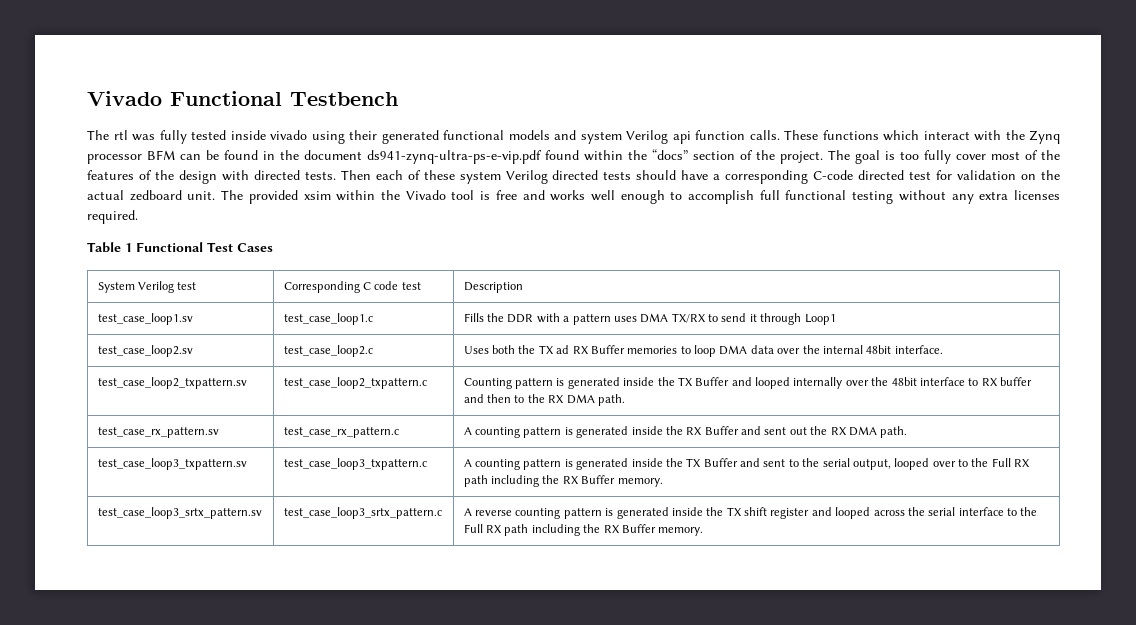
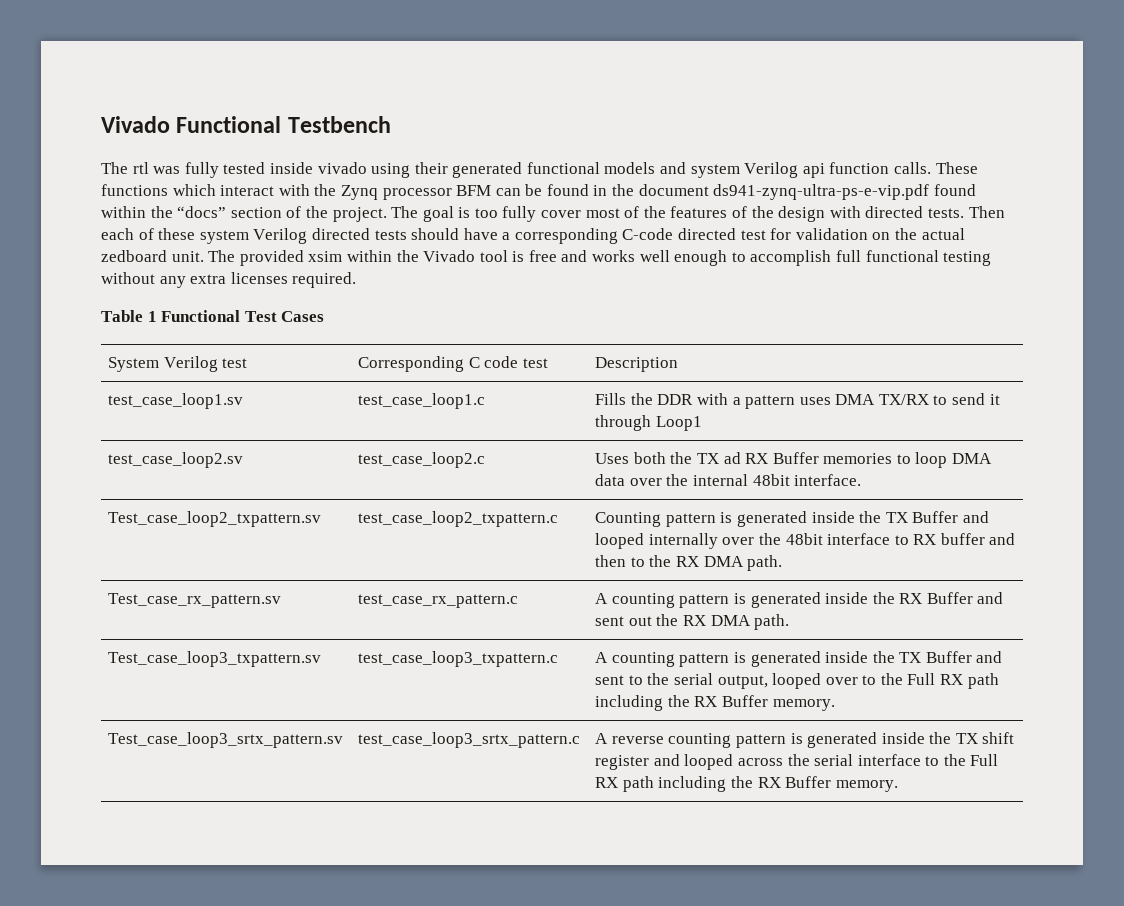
[97,377,247,389] test_case_loop2_txpattern.sv -> [108,511,322,527] Test_case_loop2_txpattern.sv
[97,427,219,438] test_case_rx_pattern.sv -> [108,593,282,608] Test_case_rx_pattern.sv
[97,458,247,470] test_case_loop3_txpattern.sv -> [108,651,322,667] Test_case_loop3_txpattern.sv
[97,507,262,519] test_case_loop3_srtx_pattern.sv -> [108,732,344,748] Test_case_loop3_srtx_pattern.sv

